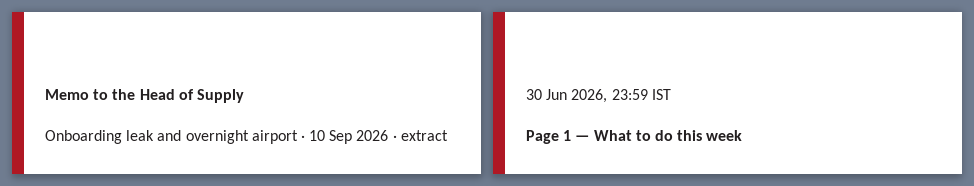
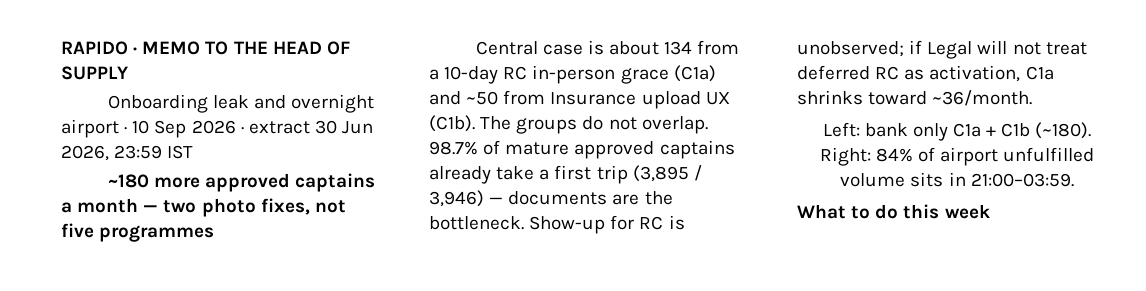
[45,89,244,103] Memo to the Head of Supply -> [61,41,350,55] [61,66,128,80] RAPIDO · MEMO TO THE HEAD OF SUPPLY
[526,130,590,144] Page 1 — -> [107,173,376,192] [61,198,346,217] [61,223,215,242] [475,40,740,55] [429,65,716,84] [429,90,730,109] [429,115,708,134] [429,140,735,159] [429,165,702,184] [429,190,673,207] [429,215,685,234] [797,40,1087,59] [797,65,1054,82] [797,90,1033,106] [822,122,1092,141] [819,147,1095,166] [840,172,1074,187] ~180 more approved captains a month — two photo fixes, not five programmes // Central case is about 134 from a 10-day RC in-person grace (C1a) and ~50 from Insurance upload UX (C1b). The groups do not overlap. 98.7% of mature approved captains already take a first trip (3,895 / 3,946) — documents are the bottleneck. Show-up for RC is unobserved; if Legal will not treat deferred RC as activation, C1a shrinks toward ~36/month. // Left: bank only C1a + C1b (~180). Right: 84% of airport unfulfilled volume sits in 21:00–03:59. //

